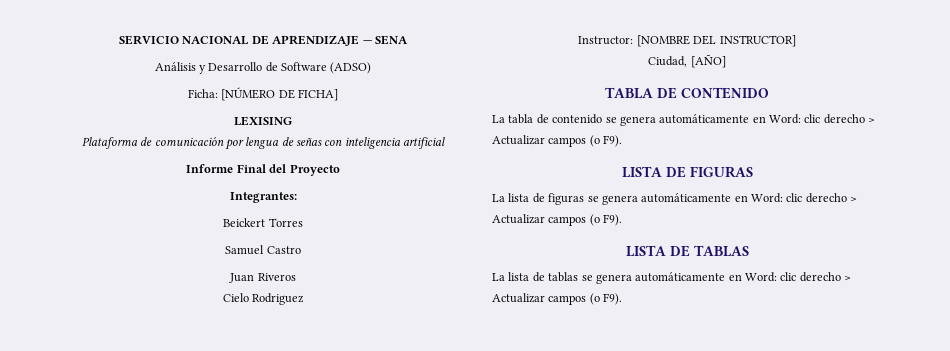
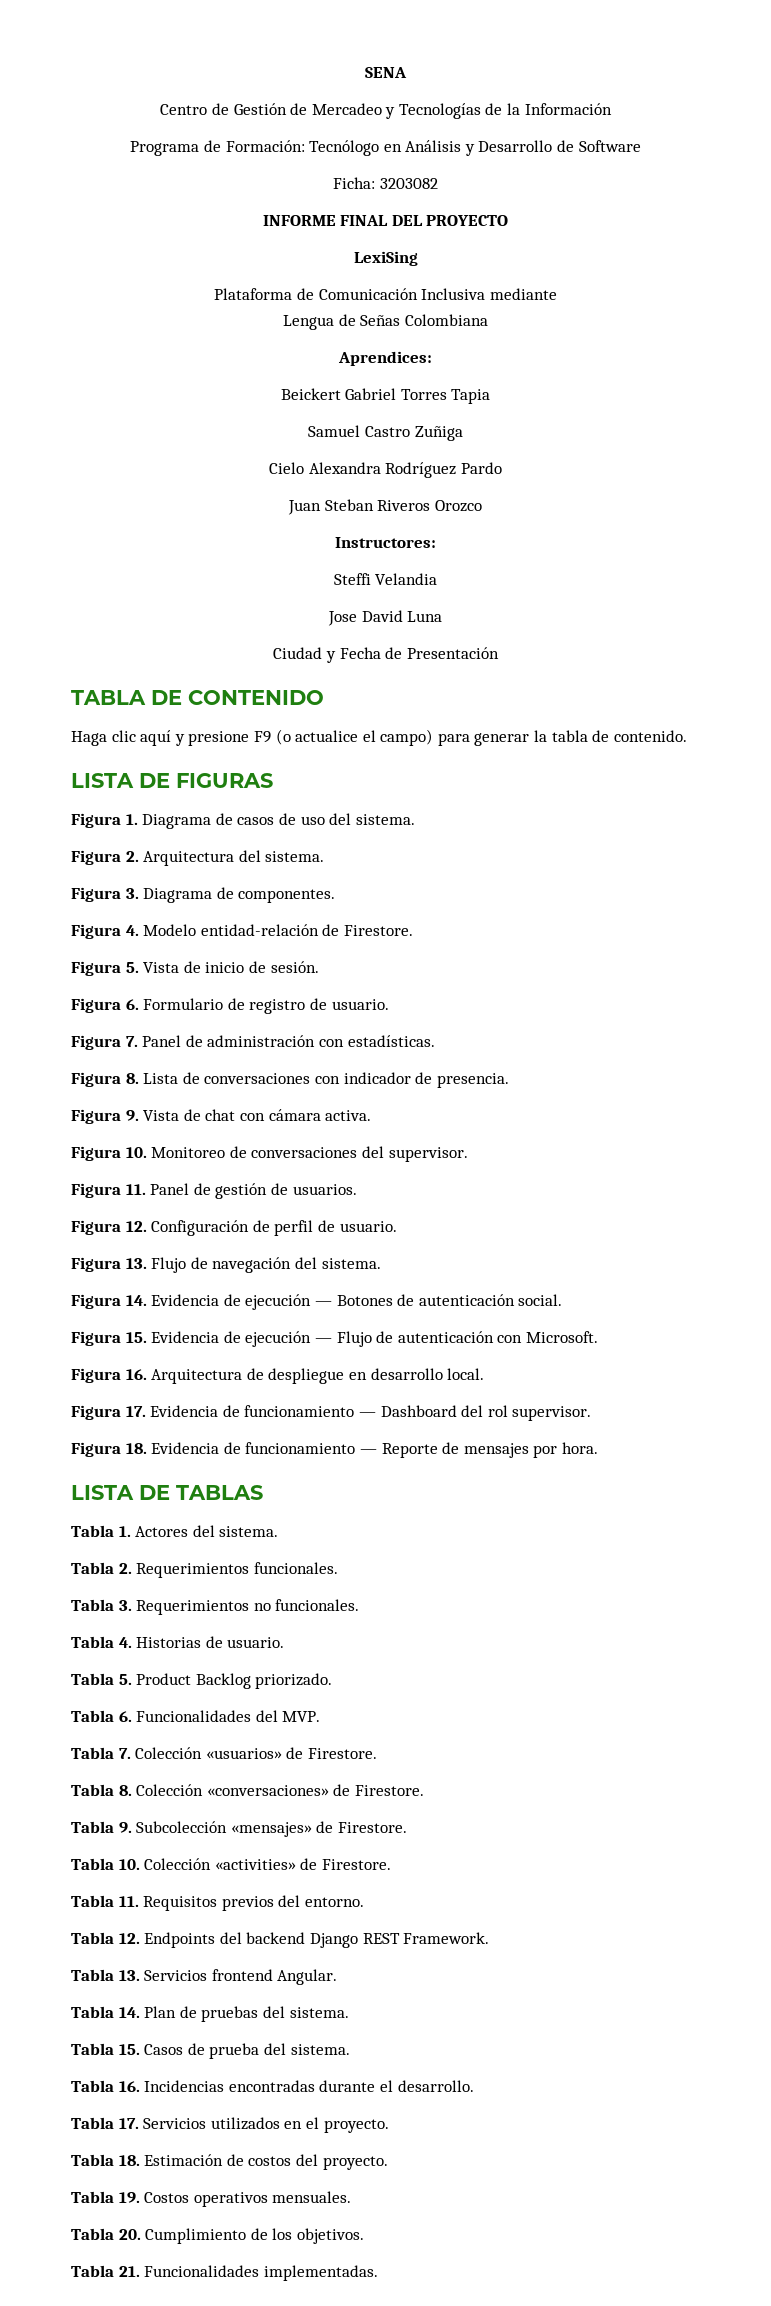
[119,35,408,46] SERVICIO NACIONAL DE APRENDIZAJE — SENA // -> [365,67,407,78] [160,103,612,119] [130,140,402,156] SENA // Centro de Gestión de Mercadeo y Tecnologías de la Información // Programa de Formación: Tecnólogo en
[330,62,372,74] (ADSO) -> (641, 146) none
[221,87,339,101] [234,116,292,126] [81,137,446,150] [186,164,340,176] [229,192,297,203] [NÚMERO DE FICHA] // LEXISING // Plataforma de comunicación por lengua de señas con inteligencia artificial // Informe Final del Proyecto // Integrantes: -> [379,178,438,189] [262,215,509,226] [353,251,418,266] [214,288,557,300] [283,314,488,330] [338,351,432,366] 3203082 // INFORME FINAL DEL PROYECTO // LexiSing // Plataforma de Comunicación Inclusiva mediante // Lengua de Señas Colombiana // Aprendices:
(266, 222) none -> [345,388,397,400] Gabriel
(303, 222) none -> [451,389,491,404] Tapia
(301, 250) none -> [414,426,463,441] [269,462,502,478] Zuñiga // Cielo Alexandra Rodríguez Pardo
(255, 278) none -> [324,499,374,511] Steban
[222,293,305,305] [578,35,796,47] [648,54,726,68] [605,87,769,99] [492,114,876,126] [492,135,623,147] [621,166,753,178] [492,193,858,205] [492,214,623,226] [625,245,749,257] [492,272,852,284] [492,293,623,305] // Cielo Rodriguez // Instructor: [NOMBRE DEL INSTRUCTOR] // Ciudad, [AÑO] // TABLA DE CONTENIDO // La tabla de contenido se genera automáticamente en Word: clic derecho > Actualizar campos (o F9). // LISTA DE FIGURAS // La lista de figuras se genera automáticamente en Word: clic derecho > Actualizar campos (o F9). // LISTA DE TABLAS // La lista de tablas se genera automáticamente en Word: clic derecho > Actualizar campos (o F9). -> [434,500,482,512] [335,537,436,548] [333,573,438,585] [327,610,443,626] [273,647,499,663] [71,690,324,705] [71,729,687,746] [71,773,273,788] [71,813,415,829] [71,850,325,866] [71,887,336,903] [71,924,413,939] [71,961,319,976] [71,998,389,1014] [71,1035,435,1050] [71,1072,509,1088] [71,1109,372,1124] [71,1146,468,1162] [71,1183,357,1199] [71,1220,397,1236] [71,1257,381,1273] [71,1294,563,1310] [71,1331,598,1347] [71,1368,485,1384] [71,1405,592,1421] [71,1442,598,1458] [71,1485,263,1500] [71,1525,279,1537] [71,1562,338,1578] [71,1599,360,1615] [71,1636,285,1648] [71,1673,333,1689] [71,1710,321,1722] [71,1747,377,1759] [71,1784,424,1796] [71,1821,407,1837] [71,1858,391,1870] [71,1895,364,1911] [71,1932,490,1948] [71,1969,338,1985] [71,2006,349,2022] [71,2043,350,2059] [71,2080,474,2092] [71,2117,389,2133] [71,2154,388,2170] [71,2191,352,2207] [71,2228,364,2244] [71,2265,378,2281] Orozco // Instructores: // Steffi Velandia // Jose David Luna // Ciudad y Fecha de Presentación // TABLA DE CONTENIDO // Haga clic aquí y presione F9 (o actualice el campo) para generar la tabla de contenido. // LISTA DE FIGURAS // Figura 1. Diagrama de casos de uso del sistema. // Figura 2. Arquitectura del sistema. // Figura 3. Diagrama de componentes. // Figura 4. Modelo entidad-relación de Firestore. // Figura 5. Vista de inicio de sesión. // Figura 6. Formulario de registro de usuario. // Figura 7. Panel de administración con estadísticas. // Figura 8. Lista de conversaciones con indicador de presencia. // Figura 9. Vista de chat con cámara activa. // Figura 10. Monitoreo de conversaciones del supervisor. // Figura 11. Panel de gestión de usuarios. // Figura 12. Configuración de perfil de usuario. // Figura 13. Flujo de navegación del sistema. // Figura 14. Evidencia de ejecución — Botones de autenticación social. // Figura 15. Evidencia de ejecución — Flujo de autenticación con Microsoft. // Figura 16. Arquitectura de despliegue en desarrollo local. // Figura 17. Evidencia de funcionamiento — Dashboard del rol supervisor. // Figura 18. Evidencia de funcionamiento — Reporte de mensajes por hora. // LISTA DE TABLAS // Tabla 1. Actores del sistema. // Tabla 2. Requerimientos funcionales. // Tabla 3. Requerimientos no funcionales. // Tabla 4. Historias de usuario. // Tabla 5. Product Backlog priorizado. // Tabla 6. Funcionalidades del MVP. // Tabla 7. Colección «usuarios» de Firestore. // Tabla 8. Colección «conversaciones» de Firestore. // Tabla 9. Subcolección «mensajes» de Firestore. // Tabla 10. Colección «activities» de Firestore. // Tabla 11. Requisitos previos del entorno. // Tabla 12. Endpoints del backend Django REST Framework. // Tabla 13. Servicios frontend Angular. // Tabla 14. Plan de pruebas del sistema. // Tabla 15. Casos de prueba del sistema. // Tabla 16. Incidencias encontradas durante el desarrollo. // Tabla 17. Servicios utilizados en el proyecto. // Tabla 18. Estimación de costos del proyecto. // Tabla 19. Costos operativos mensuales. // Tabla 20. Cumplimiento de los objetivos. // Tabla 21. Funcionalidades implementadas.

